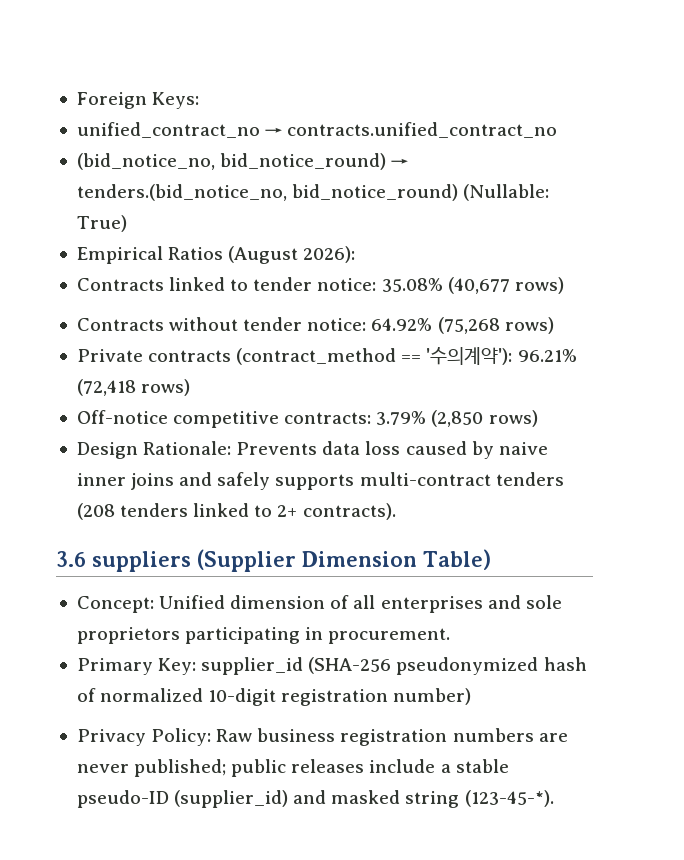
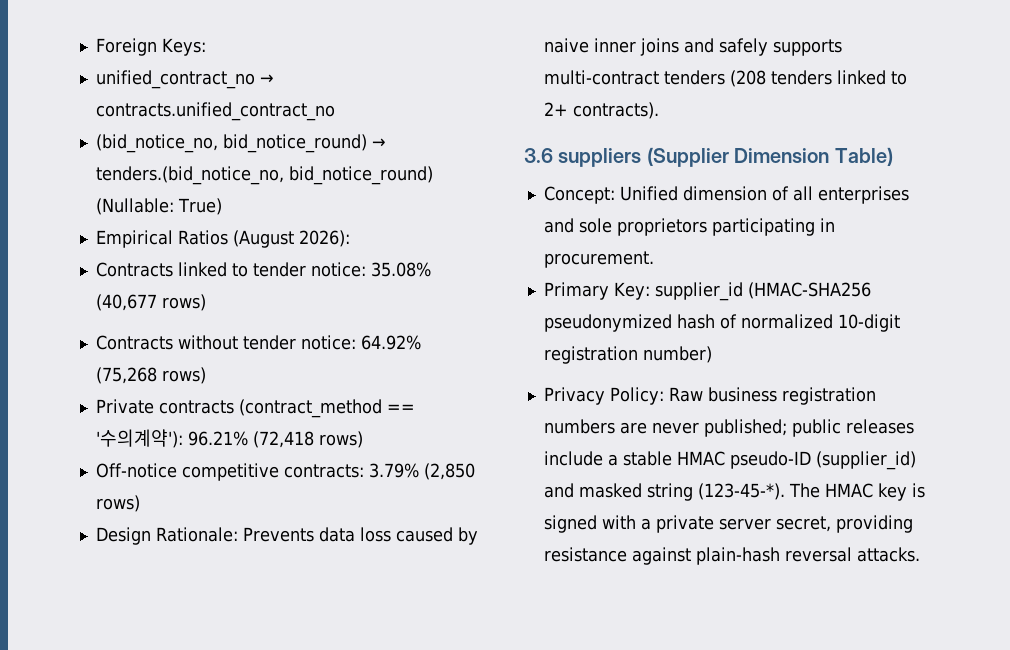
[308,657,392,674] (SHA-256 -> [747,282,871,299] (HMAC-SHA256
(509, 766) none -> [676,451,725,466] HMAC
(554, 798) none -> [788,483,925,501] [543,515,913,533] [543,547,920,565] The HMAC key is signed with a private server secret, providing resistance against plain-hash reversal attacks.

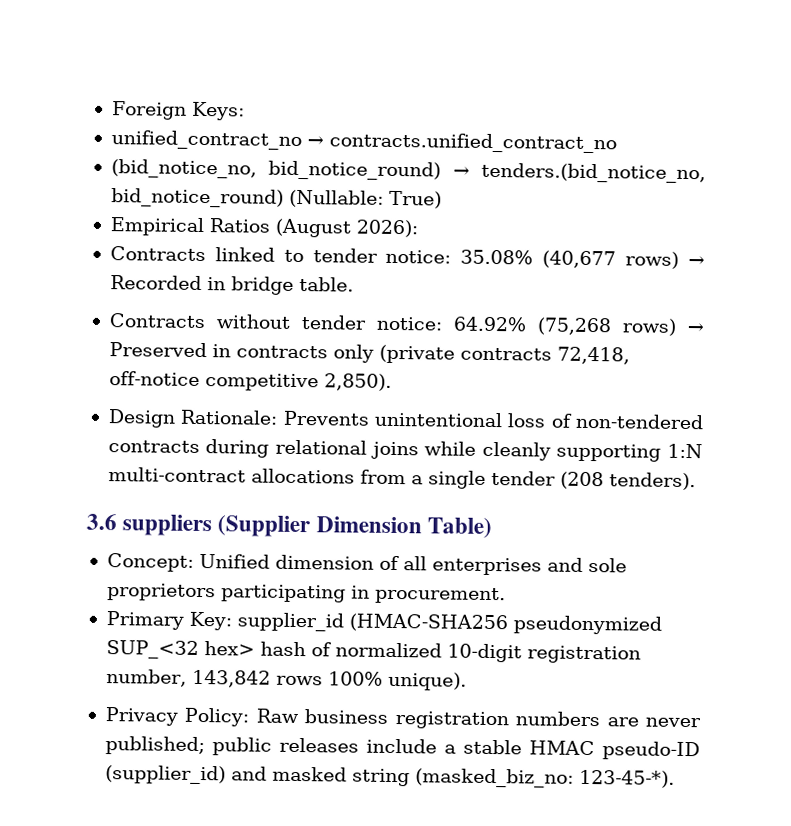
(206, 302) none -> [688,256,705,267] [109,275,354,295] → Recorded in bridge table.
[95,399,415,418] [95,429,363,448] [95,463,475,481] [95,495,140,512] [95,527,478,545] [543,38,842,56] [543,70,907,87] [543,102,659,119] // Private contracts (contract_method == '수의계약'): 96.21% (72,418 rows) // Off-notice competitive contracts: 3.79% (2,850 rows) // Design Rationale: Prevents data loss caused by naive inner joins and safely supports multi-contract tenders (208 tenders linked to 2+ contracts). -> [687,323,705,334] [108,342,630,365] [108,371,392,392] [107,409,704,430] [107,439,703,462] [107,467,696,491] → Preserved in contracts only (private contracts 72,418, off-notice competitive 2,850). // Design Rationale: Prevents unintentional loss of non-tendered contracts during relational joins while cleanly supporting 1:N multi-contract allocations from a single tender (208 tenders).
(672, 323) none -> [105,640,255,659] SUP_<32 hex>
[642,346,712,363] number) -> [105,669,467,691] number, 143,842 rows 100% unique).
[697,483,925,501] [543,515,913,533] [543,547,920,565] (123-45-*). The HMAC key is signed with a private server secret, providing resistance against plain-hash reversal attacks. -> [414,768,675,788] (masked_biz_no: 123-45-*).

